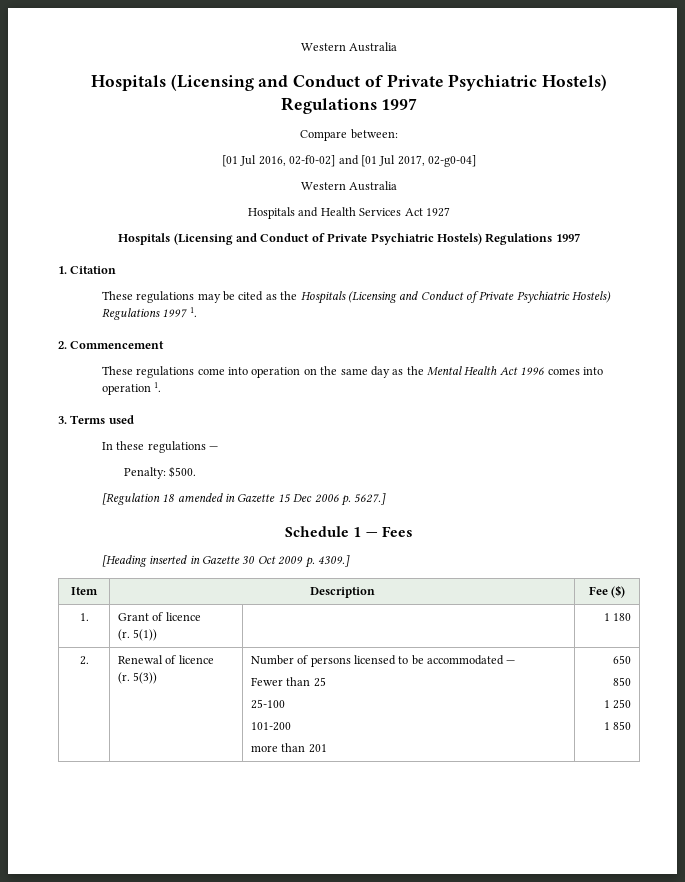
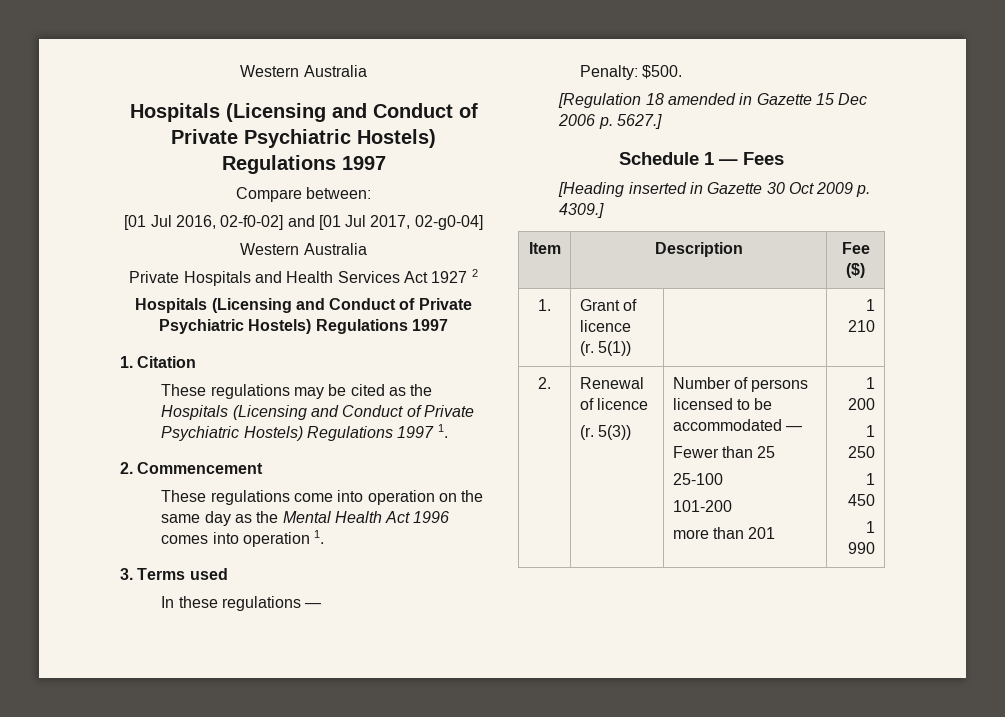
(398, 186) none -> [129,271,180,283] Private
(450, 212) none -> [471,269,478,277] 2
[613,613,632,621] 180 -> [848,320,876,332] 210
[613,655,632,664] [613,677,632,686] 650 // 850 -> [866,377,876,389] [848,398,876,410] 1 200
[613,721,632,730] 850 -> [848,494,876,506] [866,521,876,533] [848,542,876,554] 450 // 1 990

